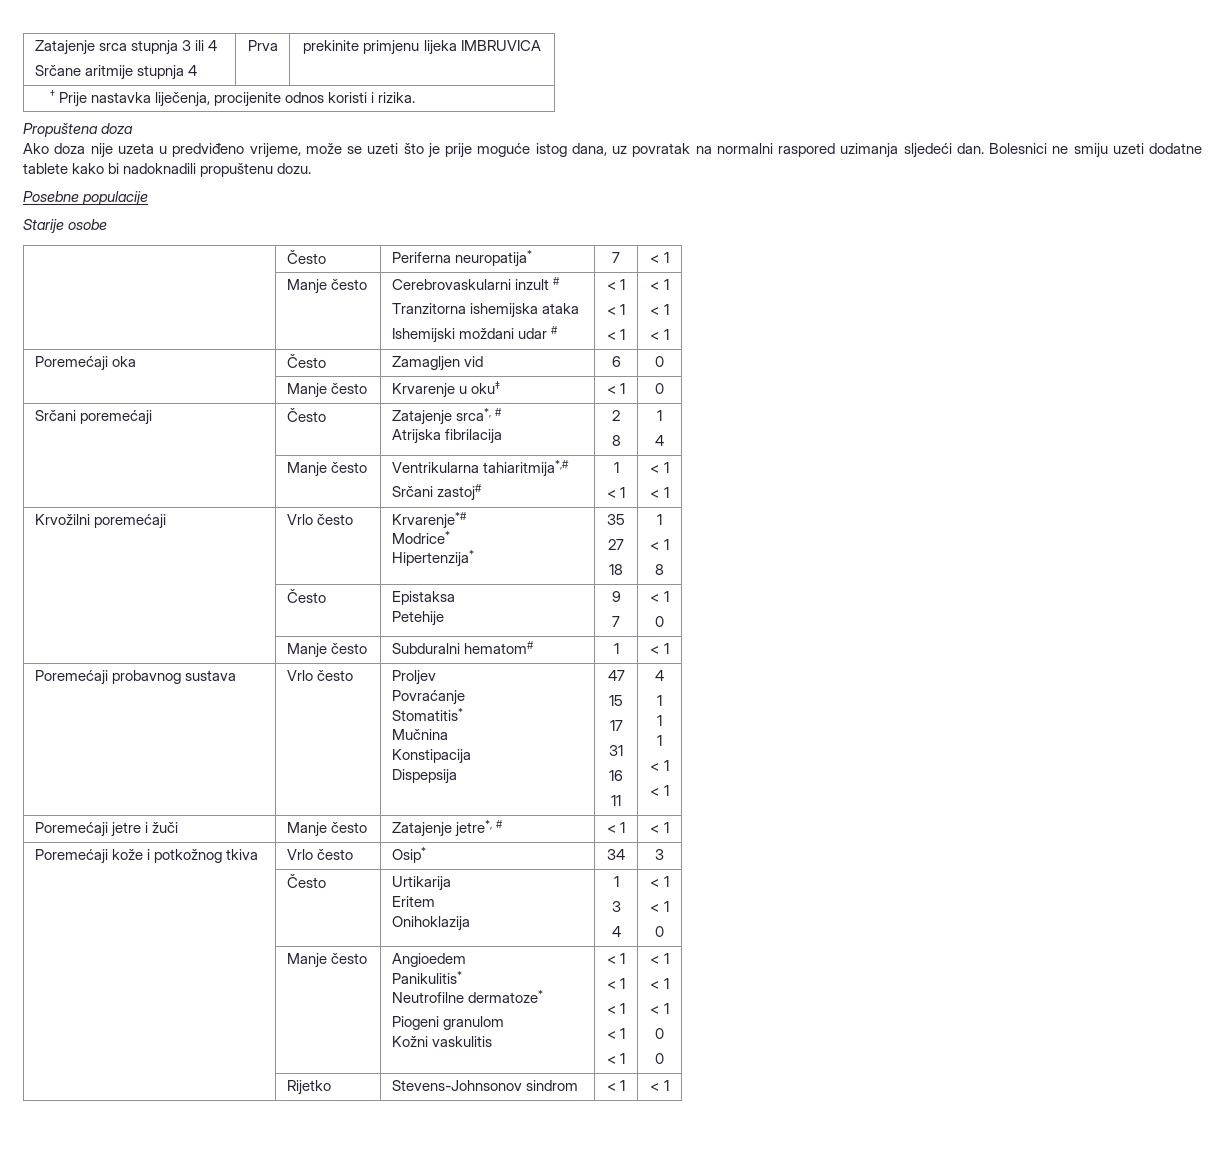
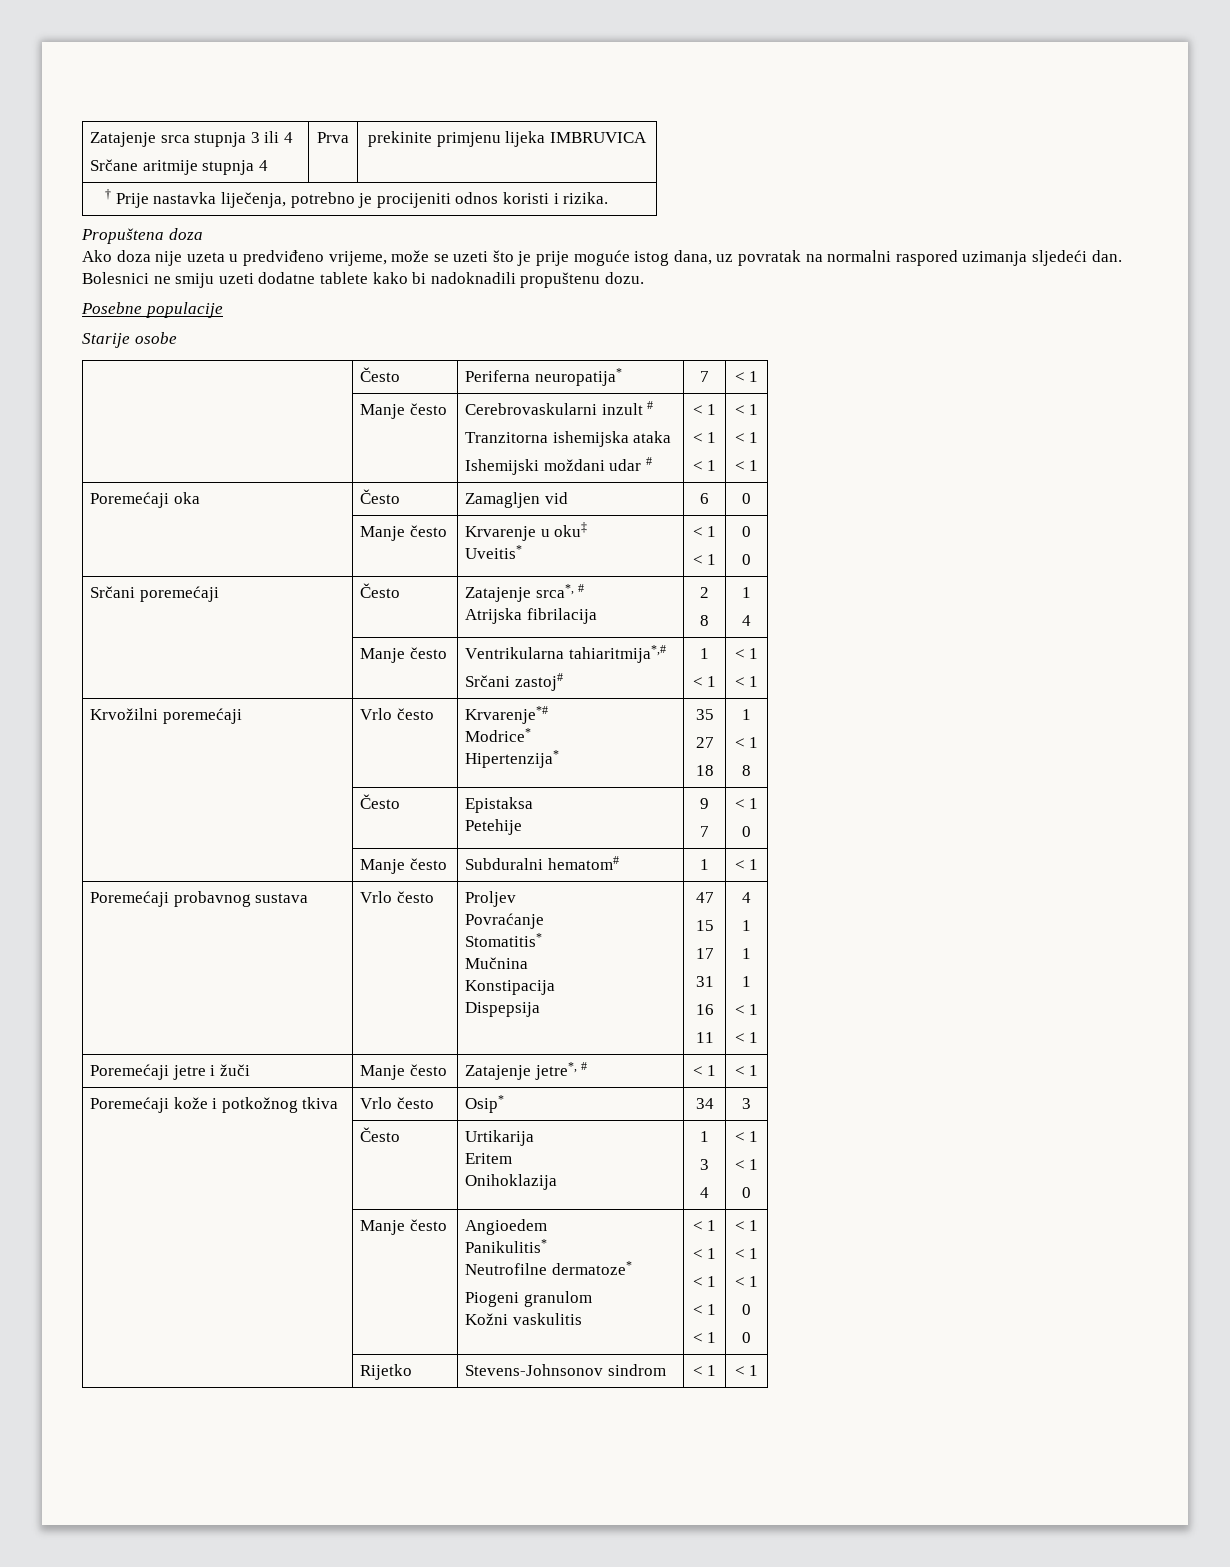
[213,92,281,107] procijenite -> [290,192,451,208] potrebno je procijeniti
[606,383,626,394] [655,383,664,394] | < 1 | 0 -> [464,545,522,559] [692,526,717,537] [692,554,717,565] [742,526,751,537] [742,554,751,565] // Uveitis* | < 1 // < 1 | 0 // 0

